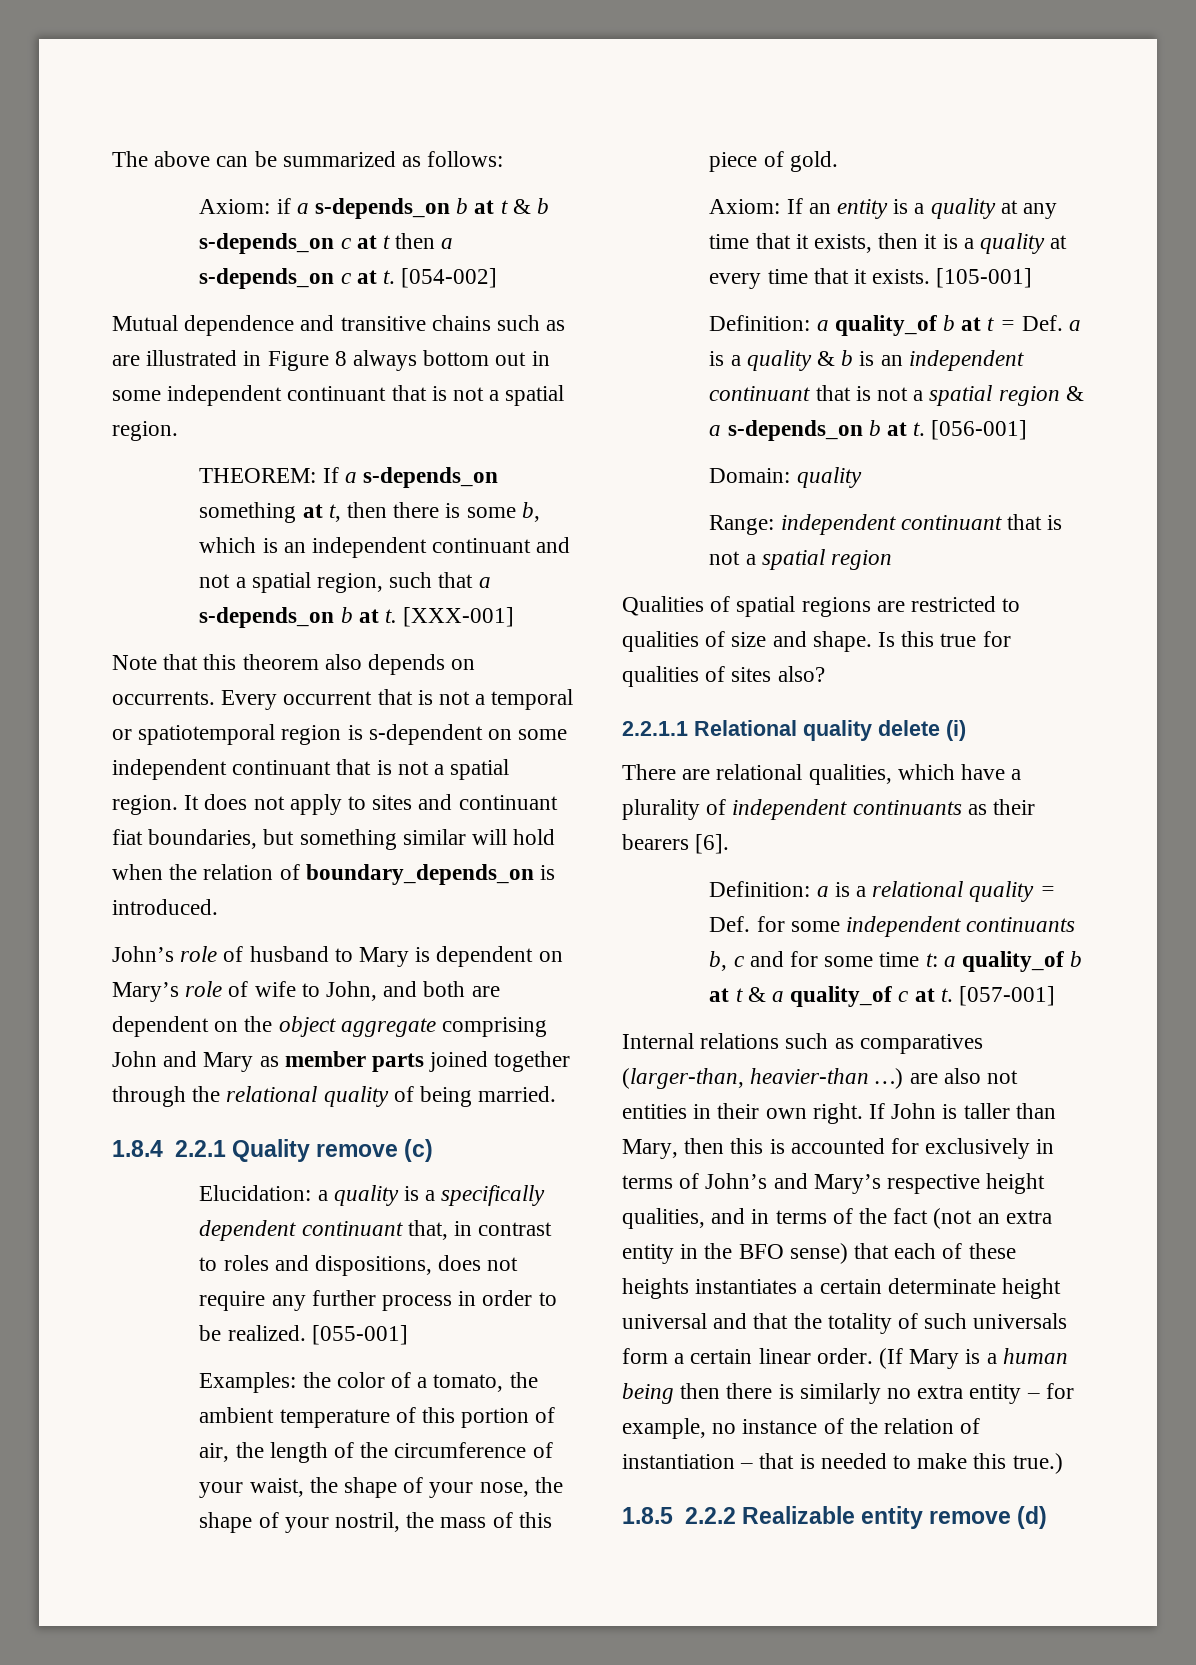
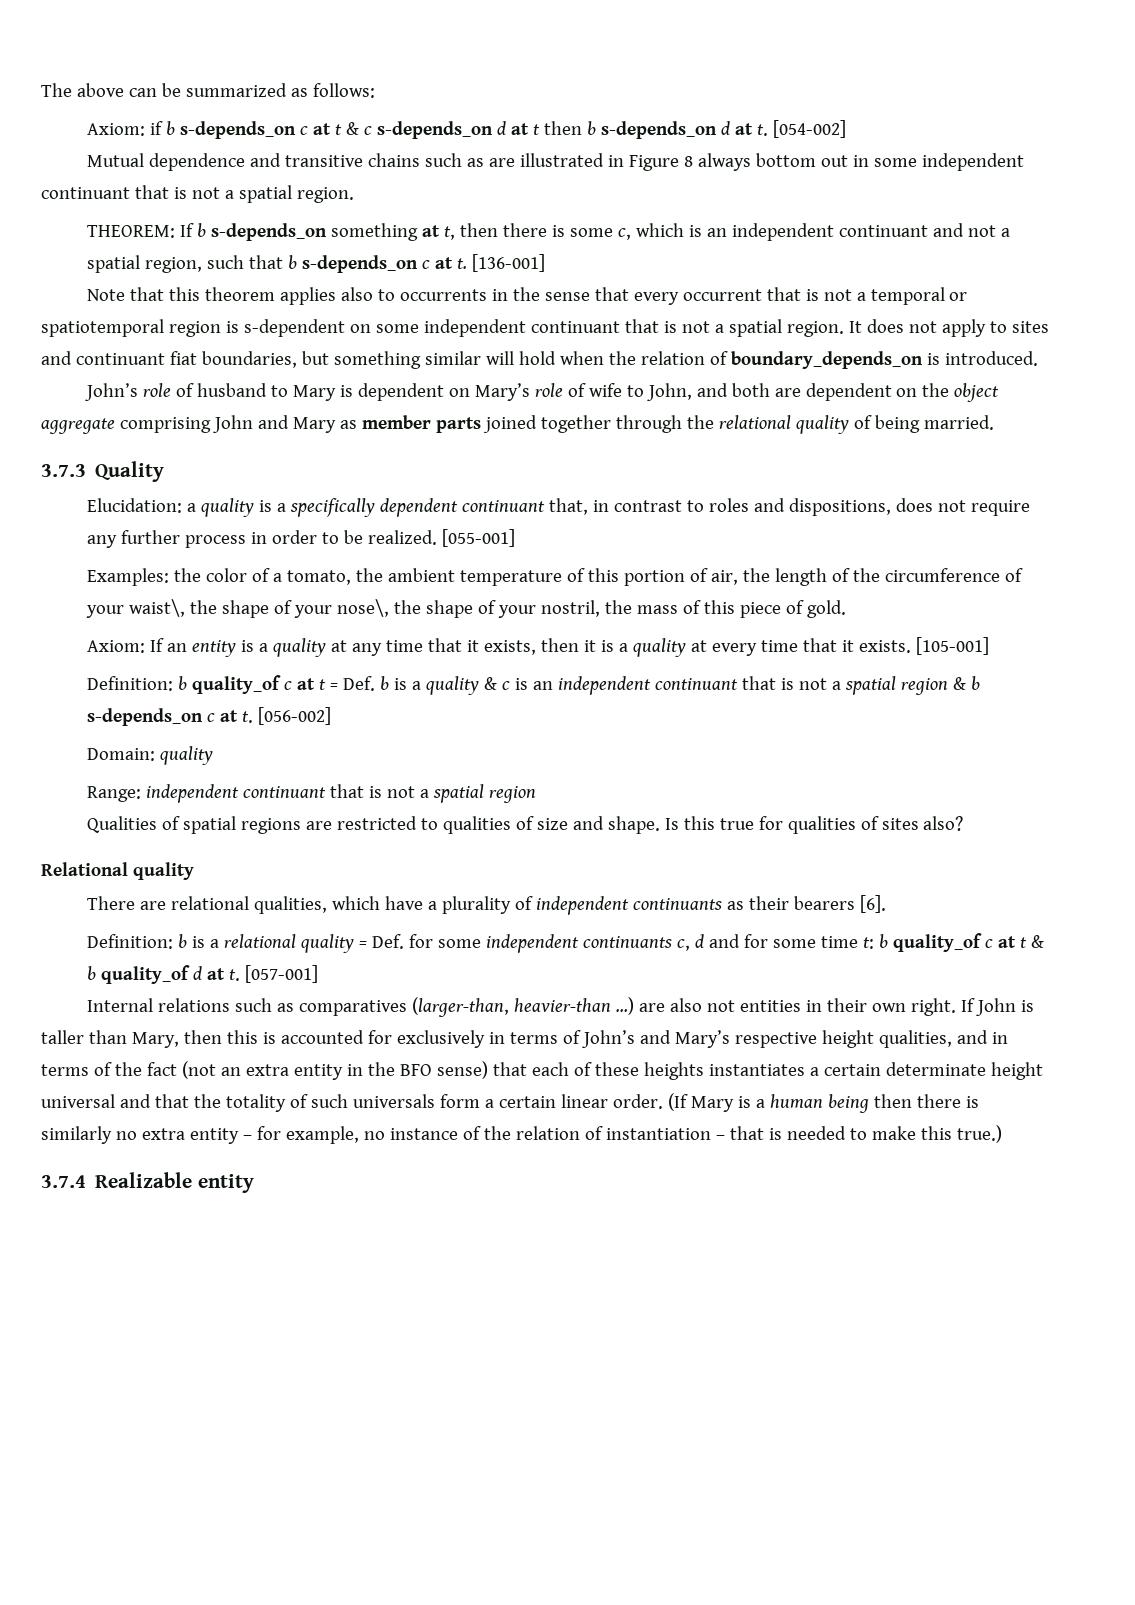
[296,198,531,219] a s-depends_on b at t & -> (164, 128) none
[395,233,454,249] [199,268,351,289] then a s-depends_on c -> [346,121,731,139] & c s-depends_on d at t then b s-depends_on d
[344,472,357,483] a -> [197,223,207,237] b
[521,502,540,522] b, -> [618,228,632,240] c,
[478,577,491,588] [199,607,515,628] a s-depends_on b at t. [XXX-001] -> [288,254,546,273] b s-depends_on c at t. [136-001]
[324,654,476,675] [112,690,278,710] also depends on occurrents. Every -> [279,287,679,305] applies also to occurrents in the sense that every
[112,1140,226,1157] 1.8.4 2.2.1 -> [41,464,86,477] 3.7.3
[315,1139,434,1162] remove (c) -> (165, 471) none
[249,1477,529,1498] waist, the shape of your nose, -> [129,599,390,618] waist\, the shape of your nose\,
[816,315,955,336] a quality_of b -> [178,675,293,694] b quality_of c
[1069,320,1082,331] a -> [380,676,390,690] b
[841,350,854,366] b -> [502,681,511,690] c
[709,420,1028,441] a s-depends_on b at t. [056-001] -> [971,676,981,690] [87,707,332,726] b s-depends_on c at t. [056-002]
[622,721,688,736] 2.2.1.1 -> (964, 823) none
[878,720,966,741] delete (i) -> (194, 871) none
[816,886,829,897] a -> [178,934,188,948] b
[709,951,744,971] b, c -> [677,934,705,951] c, d
[943,951,1083,972] [709,986,909,1007] a quality_of b at t & a quality_of c -> [879,933,1045,952] [87,965,203,984] b quality_of c at t & b quality_of d
[622,1506,1048,1529] 1.8.5 2.2.2 Realizable entity remove (d) -> [41,1172,254,1193] 3.7.4 Realizable entity

